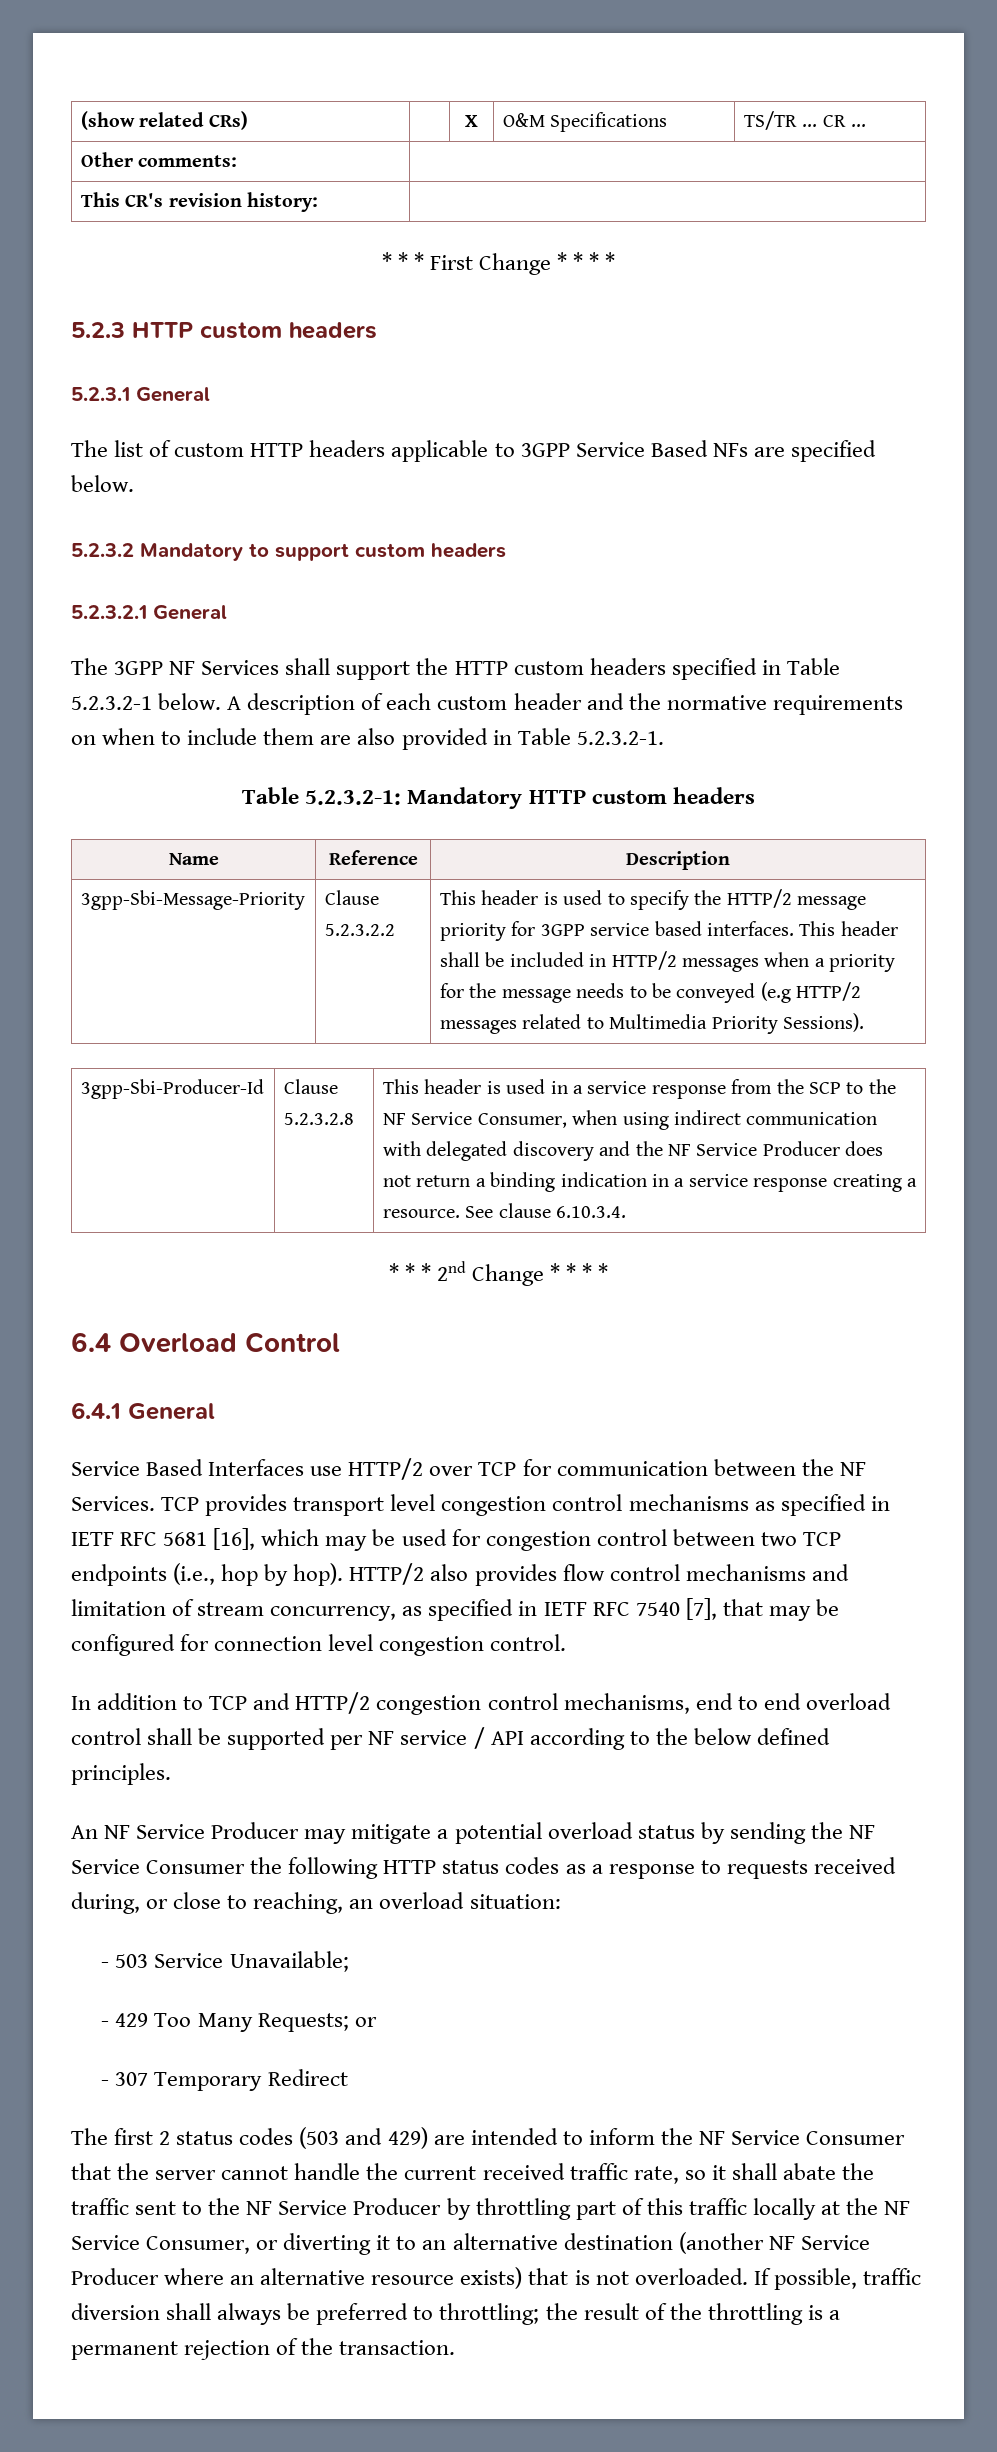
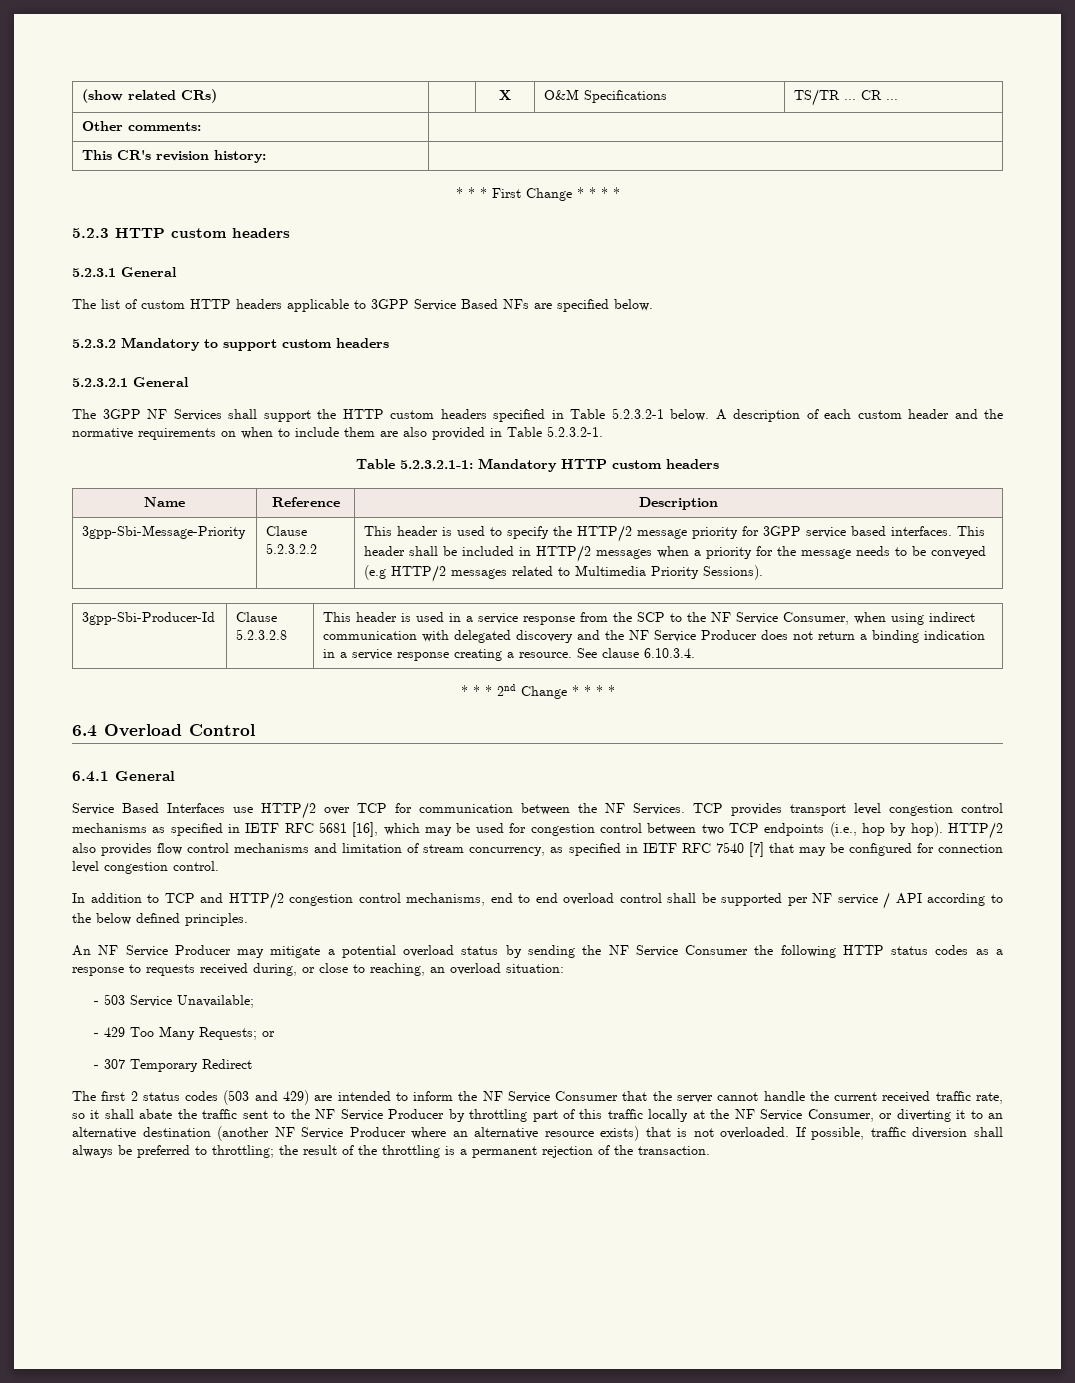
[305,790,402,805] 5.2.3.2-1: -> [400,460,473,469] 5.2.3.2.1-1:
[685,1598,717,1620] [7], -> [748,842,764,857] [7]

